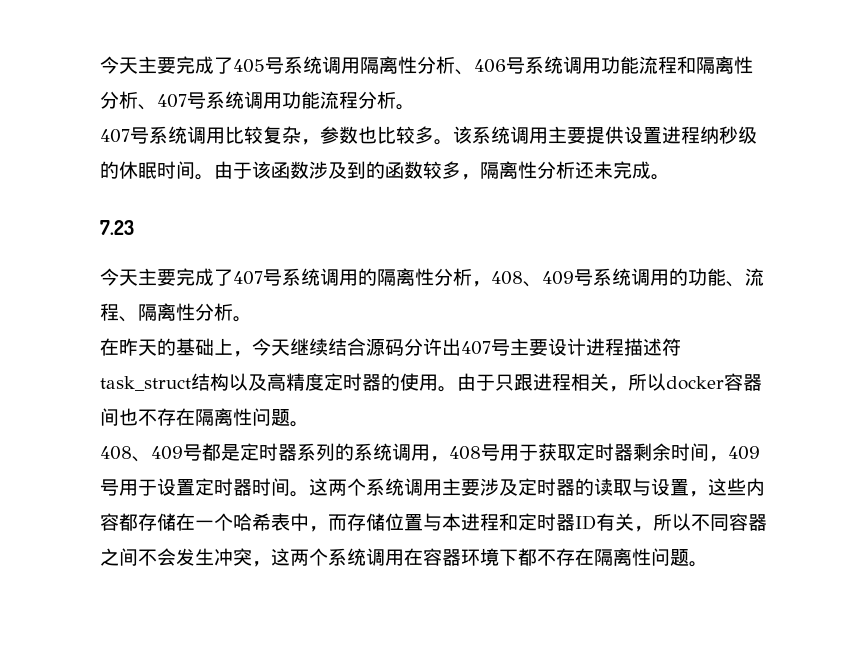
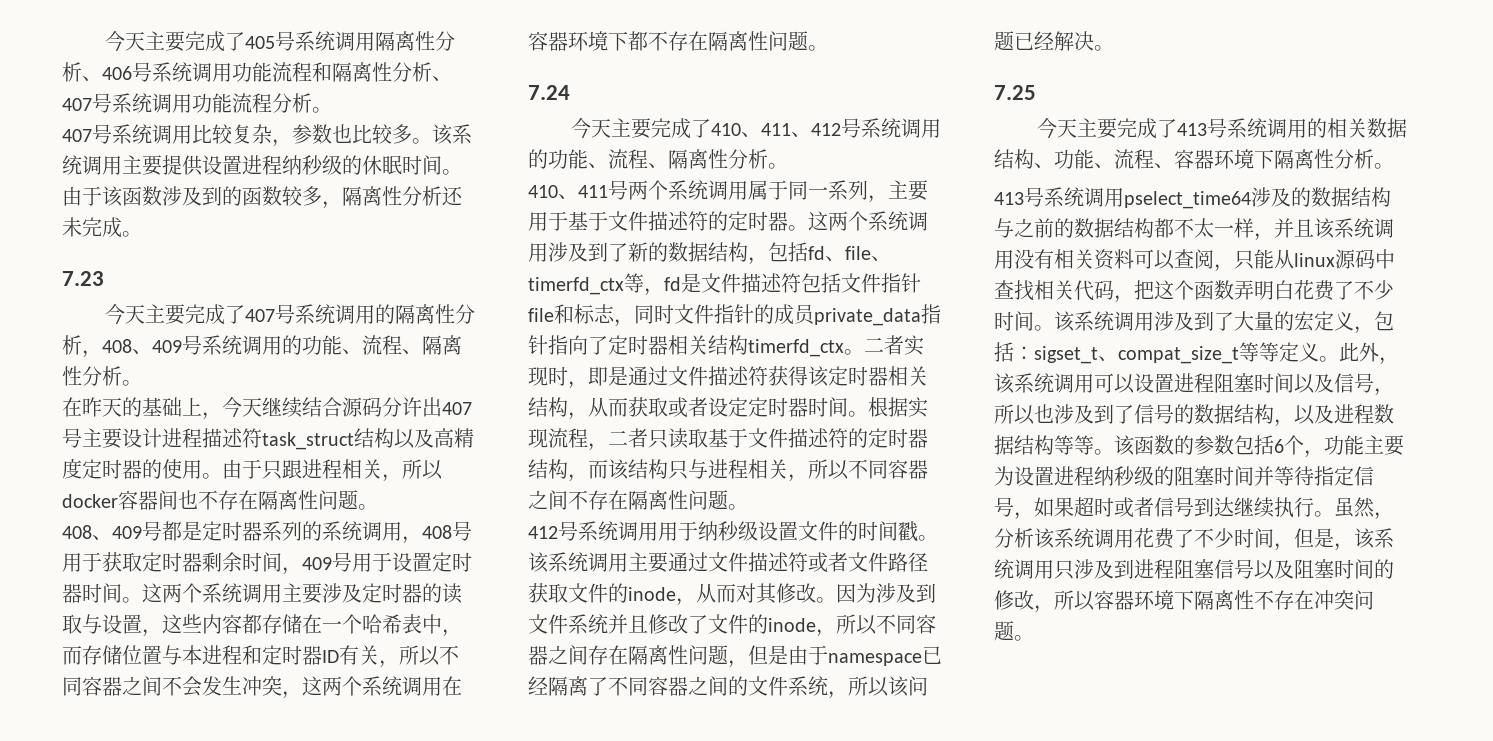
(708, 564) none -> [528,85,570,100] [570,118,941,139] [528,149,788,169] [528,180,928,203] [528,211,928,231] [528,242,891,265] [528,273,921,296] [528,304,941,327] [528,335,924,357] [528,366,928,389] [528,397,928,420] [528,428,928,451] [528,459,928,482] [528,490,748,510] [528,521,938,542] [528,552,928,573] [528,583,936,606] [528,614,936,637] [528,645,942,668] [528,676,928,699] [994,31,1114,51] [994,85,1036,100] [1036,118,1407,139] [994,149,1394,169] [994,187,1391,209] [994,218,1394,241] [994,249,1395,272] [994,280,1394,303] [994,311,1394,334] [994,342,1399,365] [994,373,1394,396] [994,404,1394,427] [994,435,1404,458] [994,466,1374,486] [994,497,1394,520] [994,528,1394,551] [994,559,1394,580] [994,590,1374,613] [994,621,1034,641] // 7.24 // 今天主要完成了410、411、412号系统调用的功能、流程、隔离性分析。 // 410、411号两个系统调用属于同一系列，主要用于基于文件描述符的定时器。这两个系统调用涉及到了新的数据结构，包括fd、file、timerfd_ctx等，fd是文件描述符包括文件指针file和标志，同时文件指针的成员private_data指针指向了定时器相关结构timerfd_ctx。二者实现时，即是通过文件描述符获得该定时器相关结构，从而获取或者设定定时器时间。根据实现流程，二者只读取基于文件描述符的定时器结构，而该结构只与进程相关，所以不同容器之间不存在隔离性问题。 // 412号系统调用用于纳秒级设置文件的时间戳。该系统调用主要通过文件描述符或者文件路径获取文件的inode，从而对其修改。因为涉及到文件系统并且修改了文件的inode，所以不同容器之间存在隔离性问题，但是由于namespace已经隔离了不同容器之间的文件系统，所以该问题已经解决。 // 7.25 // 今天主要完成了413号系统调用的相关数据结构、功能、流程、容器环境下隔离性分析。 // 413号系统调用pselect_time64涉及的数据结构与之前的数据结构都不太一样，并且该系统调用没有相关资料可以查阅，只能从linux源码中查找相关代码，把这个函数弄明白花费了不少时间。该系统调用涉及到了大量的宏定义，包括：sigset_t、compat_size_t等等定义。此外，该系统调用可以设置进程阻塞时间以及信号，所以也涉及到了信号的数据结构，以及进程数据结构等等。该函数的参数包括6个，功能主要为设置进程纳秒级的阻塞时间并等待指定信号，如果超时或者信号到达继续执行。虽然，分析该系统调用花费了不少时间，但是，该系统调用只涉及到进程阻塞信号以及阻塞时间的修改，所以容器环境下隔离性不存在冲突问题。

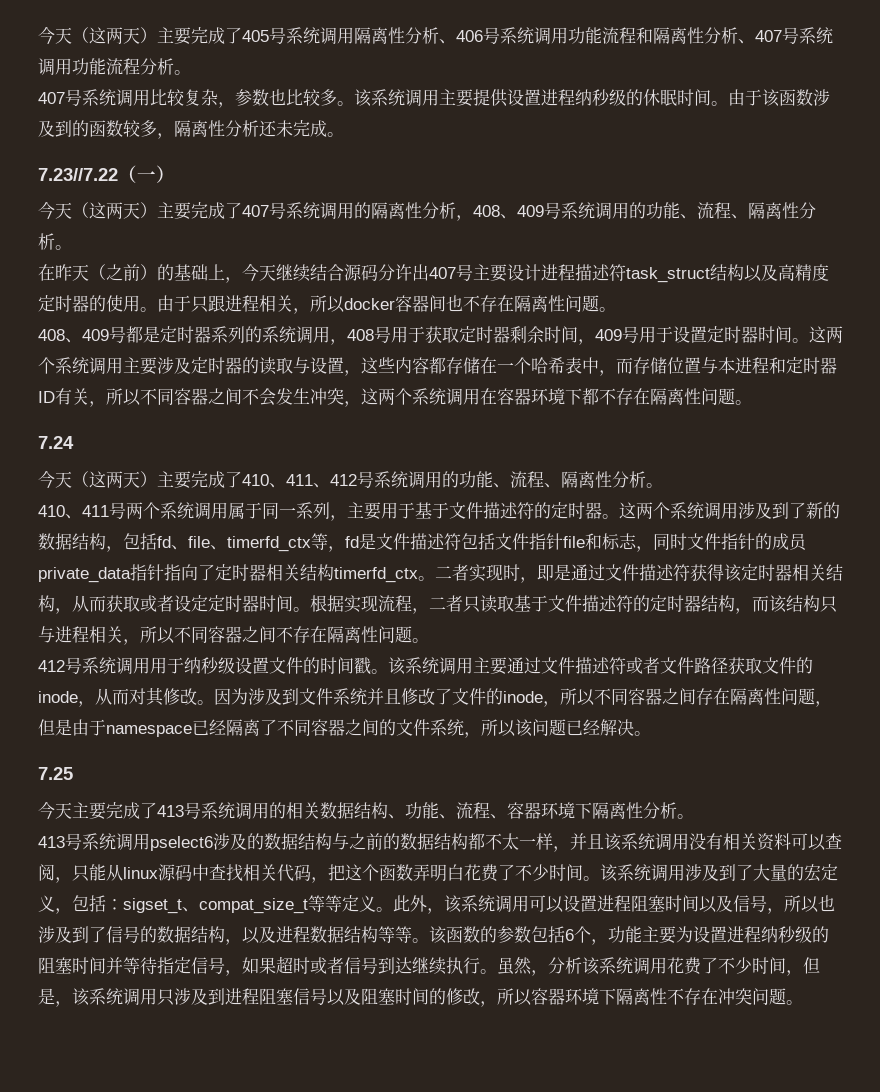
[104,31,145,52] 今天 -> [38,26,157,45] 今天（这两天）
[62,271,104,286] [104,304,145,325] 7.23 // 今天 -> [38,165,175,183] [38,201,157,220] 7.23//7.22（一） // 今天（这两天）
(122, 407) none -> [89,264,157,281] （之前）
(611, 128) none -> [72,471,157,488] （这两天）
[1124,191,1251,209] pselect_time64 -> [150,836,213,851] pselect6

